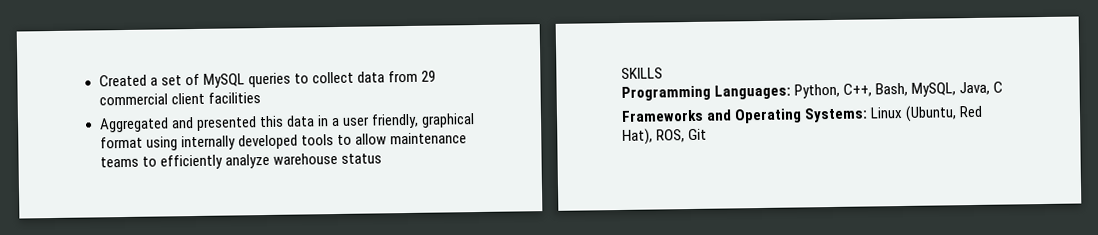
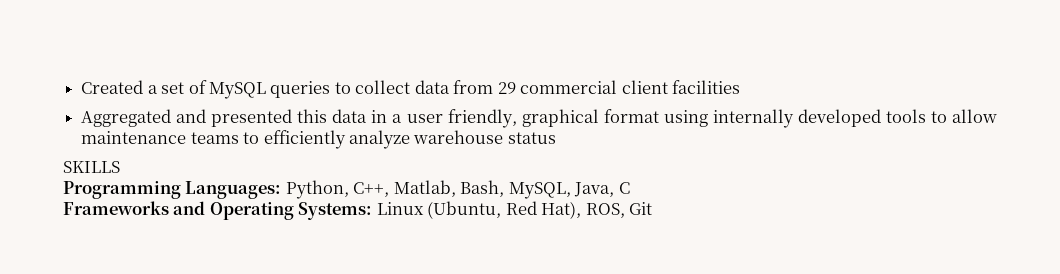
(873, 90) none -> [393,180,456,197] Matlab,

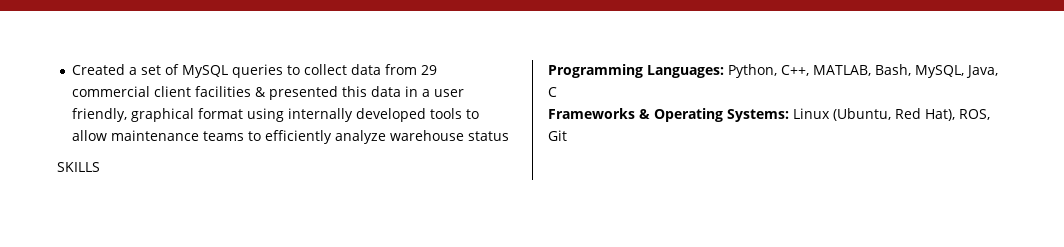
[81,109,207,127] // Aggregated and -> [255,87,267,97] &
[393,180,456,197] Matlab, -> [813,65,871,76] MATLAB,
[173,201,206,215] and -> [639,109,650,119] &

